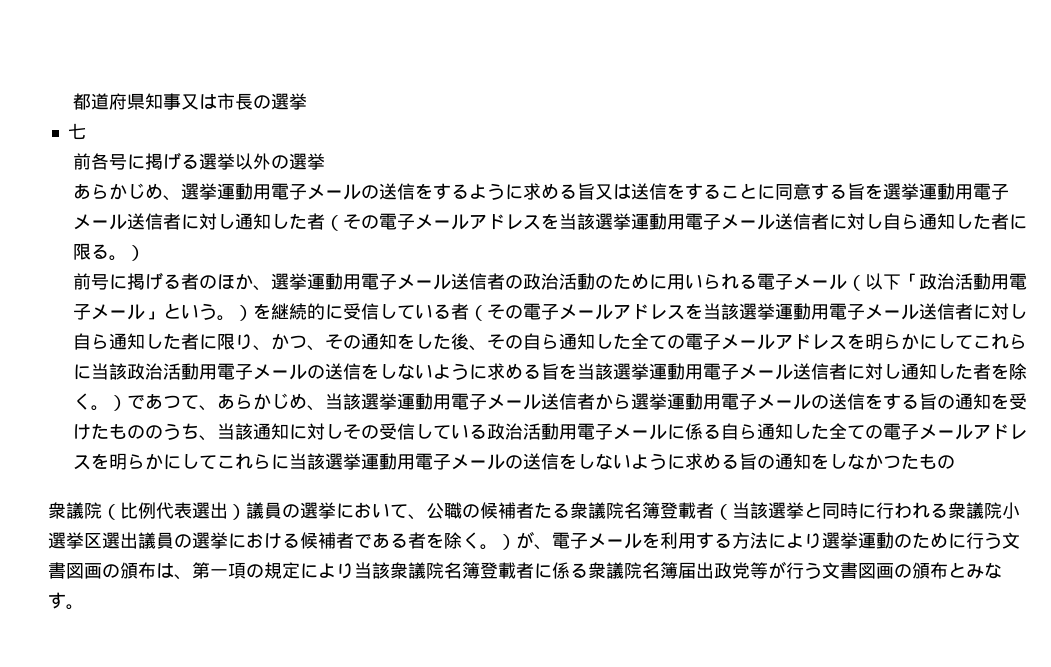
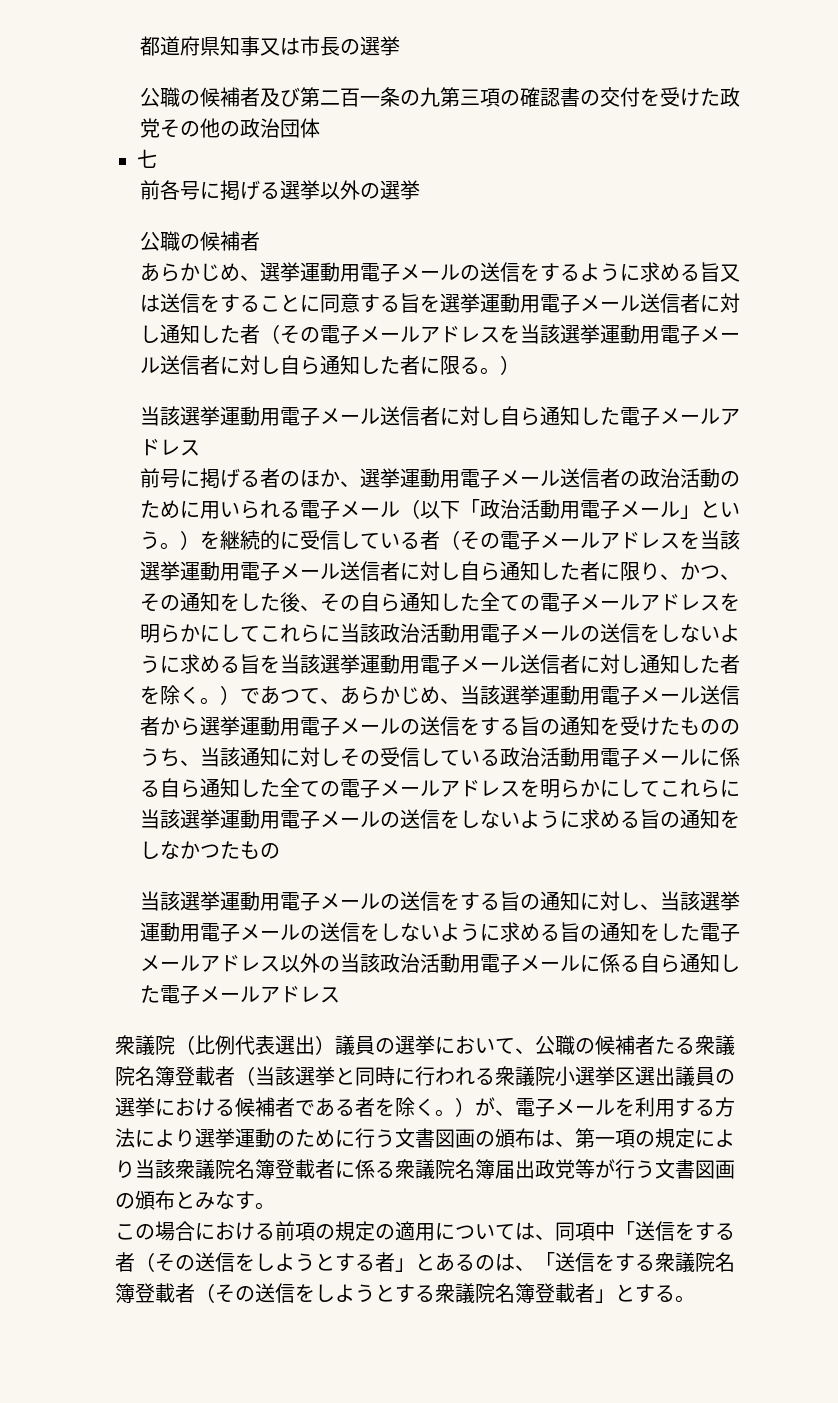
(308, 101) none -> [139,87,740,107] [139,118,320,138] // 公職の候補者及び第二百一条の九第三項の確認書の交付を受けた政党その他の政治団体
(326, 161) none -> [139,231,260,251] // 公職の候補者
(146, 253) none -> [139,406,740,426] [139,439,200,456] // 当該選挙運動用電子メール送信者に対し自ら通知した電子メールアドレス
(956, 462) none -> [139,891,740,911] [139,922,740,942] [139,953,740,973] [139,985,340,1004] // 当該選挙運動用電子メールの送信をする旨の通知に対し、当該選挙運動用電子メールの送信をしないように求める旨の通知をした電子メールアドレス以外の当該政治活動用電子メールに係る自ら通知した電子メールアドレス
(85, 607) none -> [115,1221,736,1241] [115,1252,736,1272] [115,1283,696,1303] // この場合における前項の規定の適用については、同項中「送信をする者（その送信をしようとする者」とあるのは、「送信をする衆議院名簿登載者（その送信をしようとする衆議院名簿登載者」とする。

